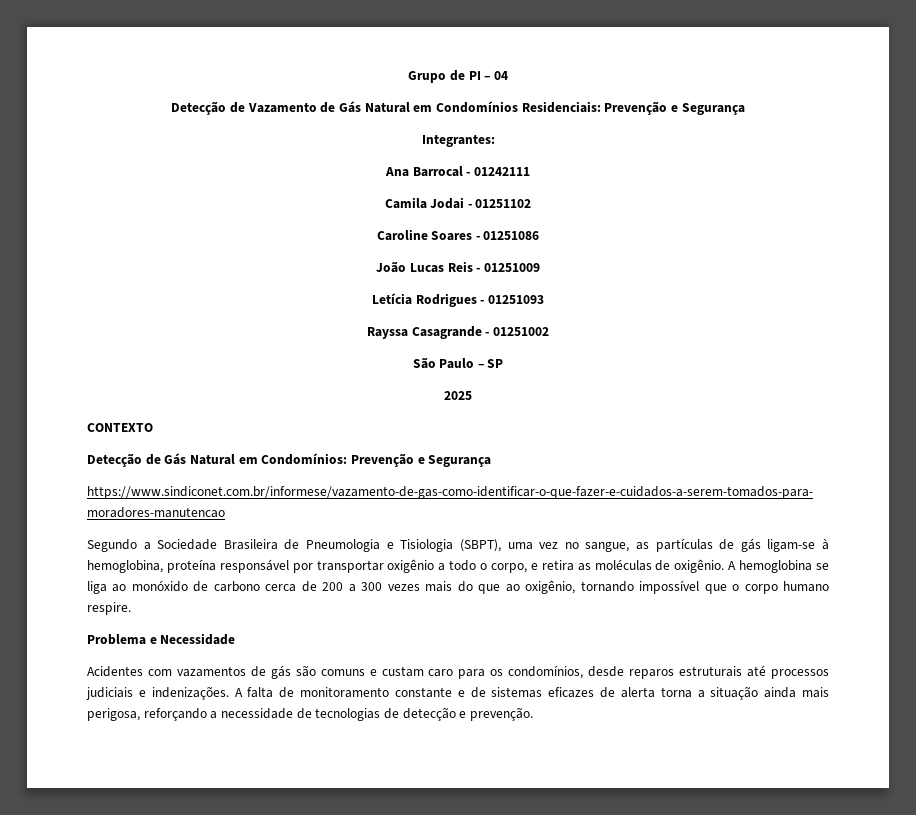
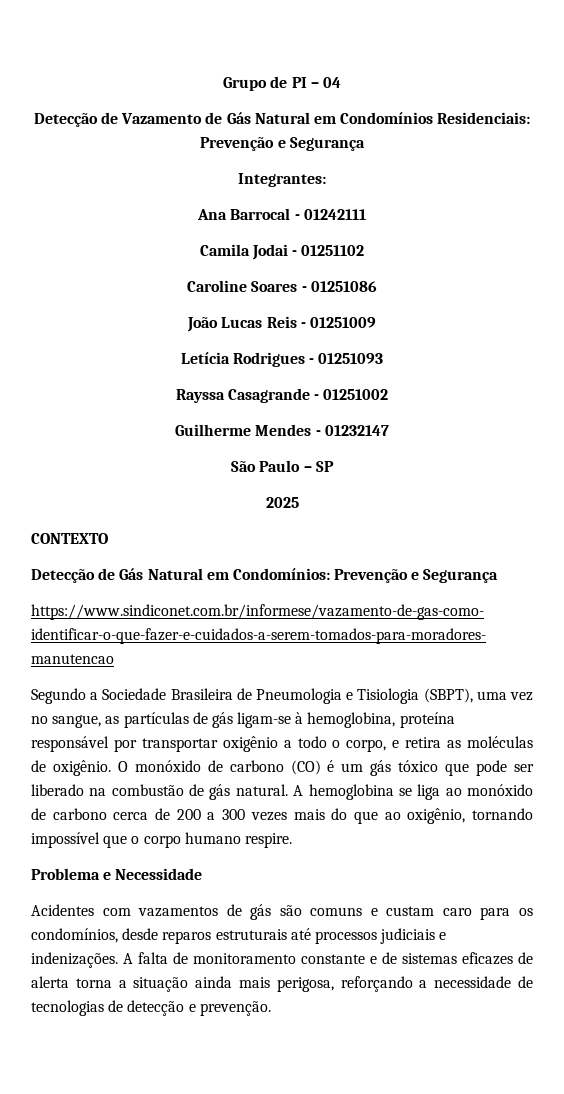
(549, 331) none -> [175,424,389,436] // Guilherme Mendes - 01232147
(725, 566) none -> [117,760,534,776] [31,784,288,800] O monóxido de carbono (CO) é um gás tóxico que pode ser liberado na combustão de gás natural.

